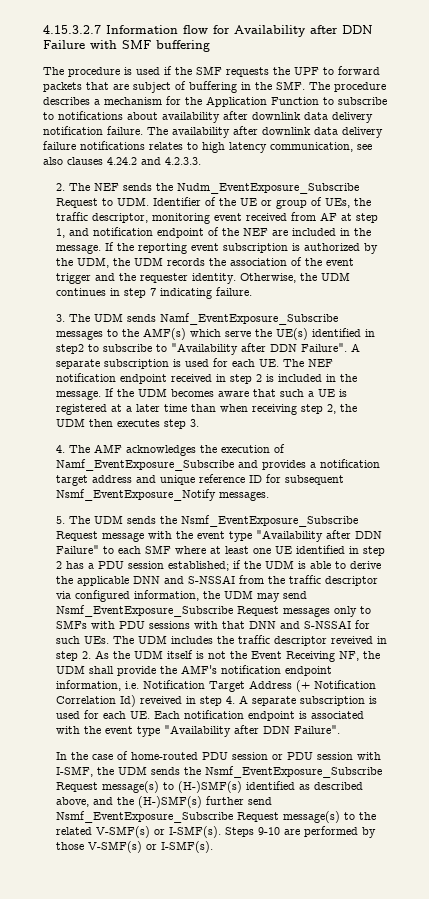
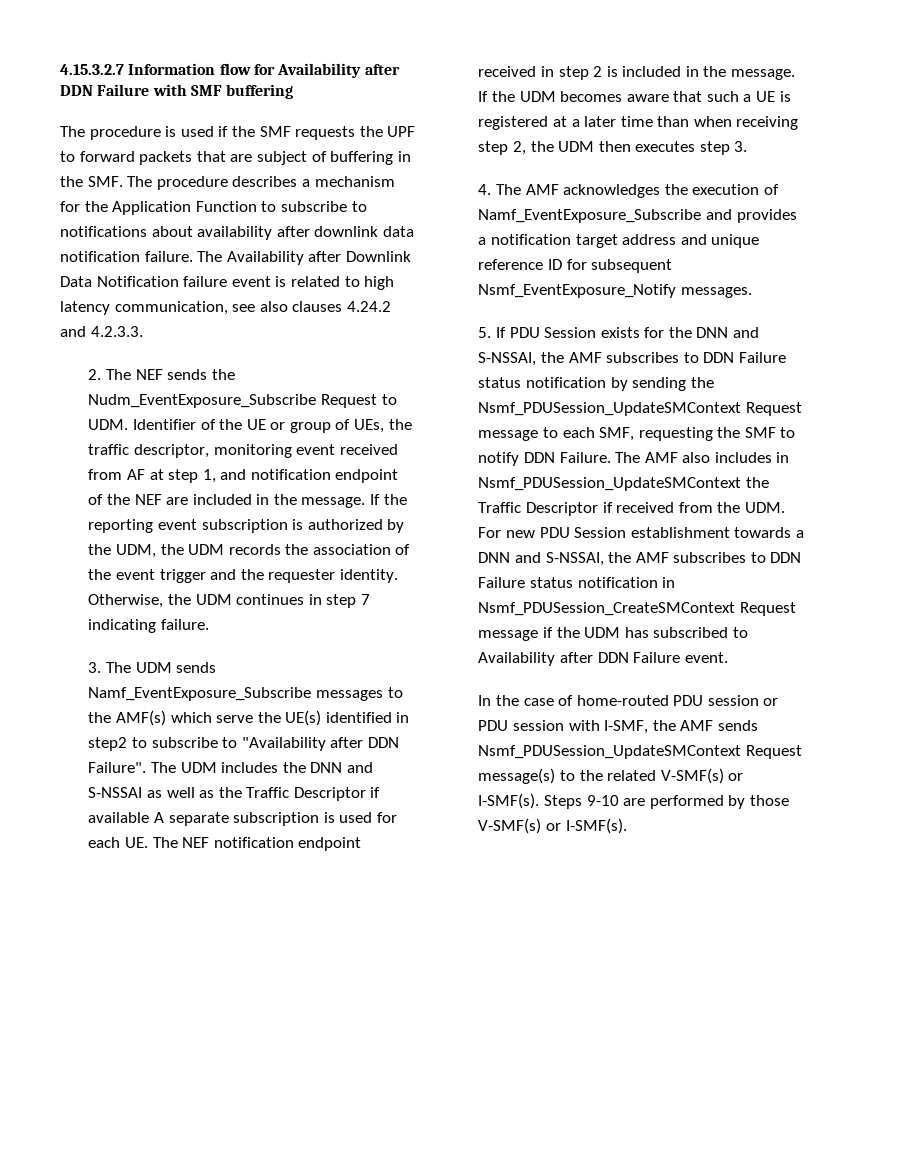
[332,112,373,123] delivery -> (414, 231) none
[172,126,383,138] [43,141,183,150] availability after downlink data delivery failure notifications relates -> [226,251,411,265] [60,276,340,287] Availability after Downlink Data Notification failure event is related
(348, 347) none -> [150,762,373,773] [88,787,381,801] [88,812,150,823] The UDM includes the DNN and S-NSSAI as well as the Traffic Descriptor if available
[69,515,359,527] [56,530,383,542] [56,545,386,556] [56,560,382,571] [56,575,379,586] [56,590,308,602] [56,605,372,617] [56,620,371,629] [56,635,388,646] [56,650,381,662] [56,665,333,676] [56,680,377,692] [56,695,378,707] [56,710,365,721] [56,725,341,737] The UDM sends the Nsmf_EventExposure_Subscribe Request message with the event type "Availability after DDN Failure" to each SMF where at least one UE identified in step 2 has a PDU session established; if the UDM is able to derive the applicable DNN and S-NSSAI from the traffic descriptor via configured information, the UDM may send Nsmf_EventExposure_Subscribe Request messages only to SMFs with PDU sessions with that DNN and S-NSSAI for such UEs. The UDM includes the traffic descriptor reveived in step 2. As the UDM itself is not the Event Receiving NF, the UDM shall provide the AMF's notification endpoint information, i.e. Notification Target Address (+ Notification Correlation Id) reveived in step 4. A separate subscription is used for each UE. Each notification endpoint is associated with the event type "Availability after DDN Failure". -> [495,327,760,338] [478,352,786,366] [478,377,714,391] [478,402,802,416] [478,427,796,441] [478,452,790,466] [478,477,769,491] [478,502,785,516] [478,527,804,538] [478,552,802,566] [478,577,676,588] [478,602,796,616] [478,627,748,641] [478,652,728,666] If PDU Session exists for the DNN and S-NSSAI, the AMF subscribes to DDN Failure status notification by sending the Nsmf_PDUSession_UpdateSMContext Request message to each SMF, requesting the SMF to notify DDN Failure. The AMF also includes in Nsmf_PDUSession_UpdateSMContext the Traffic Descriptor if received from the UDM. For new PDU Session establishment towards a DNN and S-NSSAI, the AMF subscribes to DDN Failure status notification in Nsmf_PDUSession_CreateSMContext Request message if the UDM has subscribed to Availability after DDN Failure event.
[118,766,383,778] [56,781,364,793] [56,796,273,808] [56,811,234,823] UDM sends the Nsmf_EventExposure_Subscribe Request message(s) to (H-)SMF(s) identified as described above, and the (H-)SMF(s) further send Nsmf_EventExposure_Subscribe -> [680,720,758,731] [478,745,742,759] AMF sends Nsmf_PDUSession_UpdateSMContext

